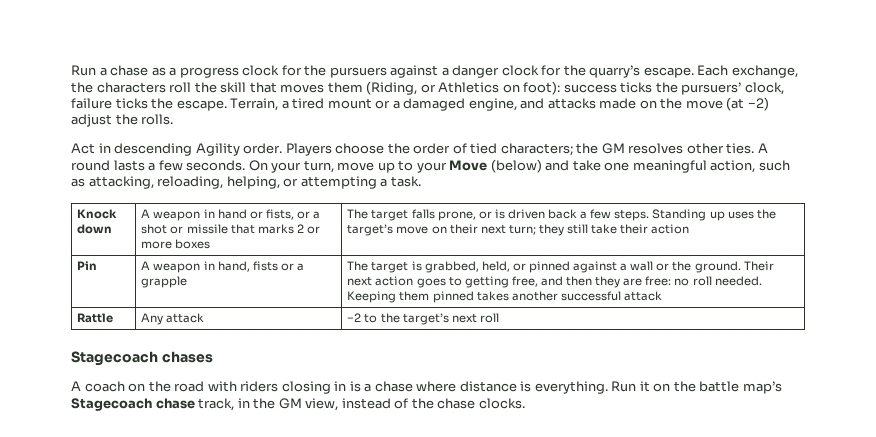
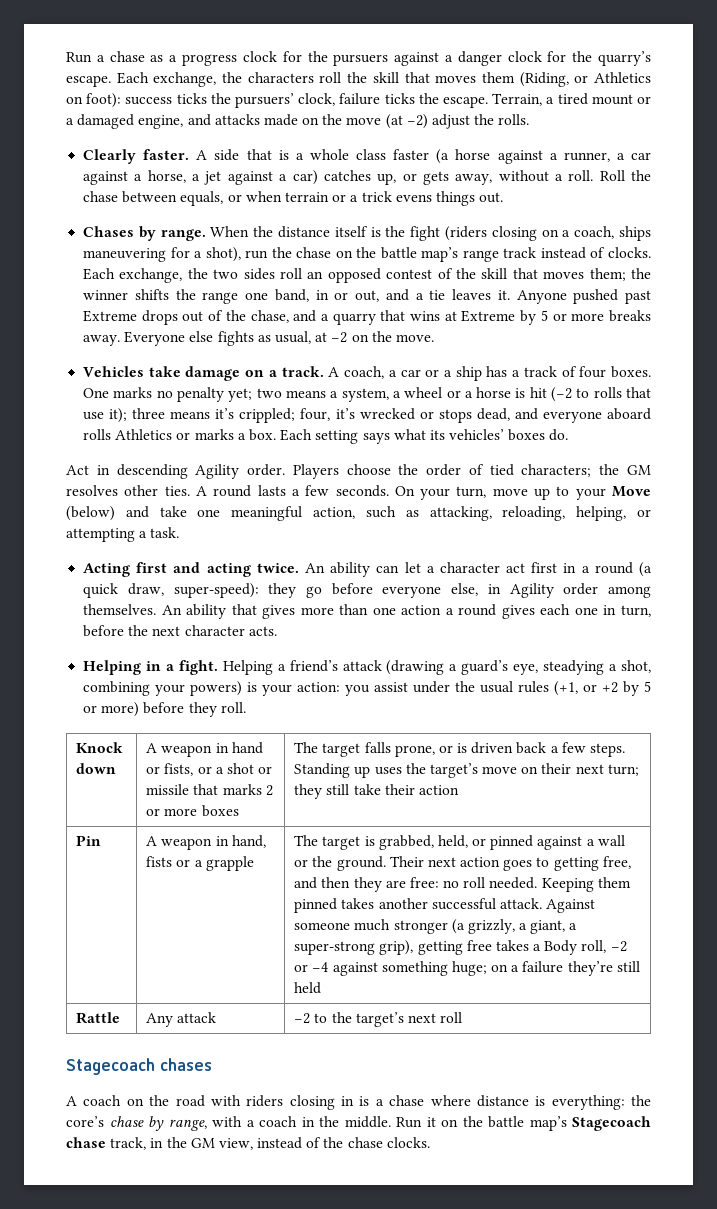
(174, 119) none -> [83,149,651,164] [83,170,652,185] [83,191,504,206] [83,226,652,241] [83,247,652,262] [83,268,651,283] [83,289,651,304] [83,310,651,325] [83,331,434,346] [83,366,651,381] [83,387,651,402] [83,408,651,423] [83,429,569,444] // Clearly faster. A side that is a whole class faster (a horse against a runner, a car against a horse, a jet against a car) catches up, or gets away, without a roll. Roll the chase between equals, or when terrain or a trick evens things out. // Chases by range. When the distance itself is the fight (riders closing on a coach, ships maneuvering for a shot), run the chase on the battle map’s range track instead of clocks. Each exchange, the two sides roll an opposed contest of the skill that moves them; the winner shifts the range one band, in or out, and a tie leaves it. Anyone pushed past Extreme drops out of the chase, and a quarry that wins at Extreme by 5 or more breaks away. Everyone else fights as usual, at −2 on the move. // Vehicles take damage on a track. A coach, a car or a ship has a track of four boxes. One marks no penalty yet; two means a system, a wheel or a horse is hit (−2 to rolls that use it); three means it’s crippled; four, it’s wrecked or stops dead, and everyone aboard rolls Athletics or marks a box. Each setting says what its vehicles’ boxes do.
(421, 181) none -> [83,562,652,577] [83,583,652,598] [83,604,652,619] [83,625,277,637] [83,660,651,675] [83,681,651,696] [83,702,246,717] // Acting first and acting twice. An ability can let a character act first in a round (a quick draw, super-speed): they go before everyone else, in Agility order among themselves. An ability that gives more than one action a round gives each one in turn, before the next character acts. // Helping in a fight. Helping a friend’s attack (drawing a guard’s eye, steadying a shot, combining your powers) is your action: you assist under the usual rules (+1, or +2 by 5 or more) before they roll.
[623,291,662,301] attack -> [499,898,596,913] [294,919,578,934] [294,940,627,955] [294,961,640,976] [294,982,322,994] attack. Against someone much stronger (a grizzly, a giant, a super-strong grip), getting free takes a Body roll, −2 or −4 against something huge; on a failure they’re still held
[534,381,608,394] everything. -> [551,1095,651,1110] [66,1116,391,1131] everything: the core’s chase by range, with a coach in the middle.

